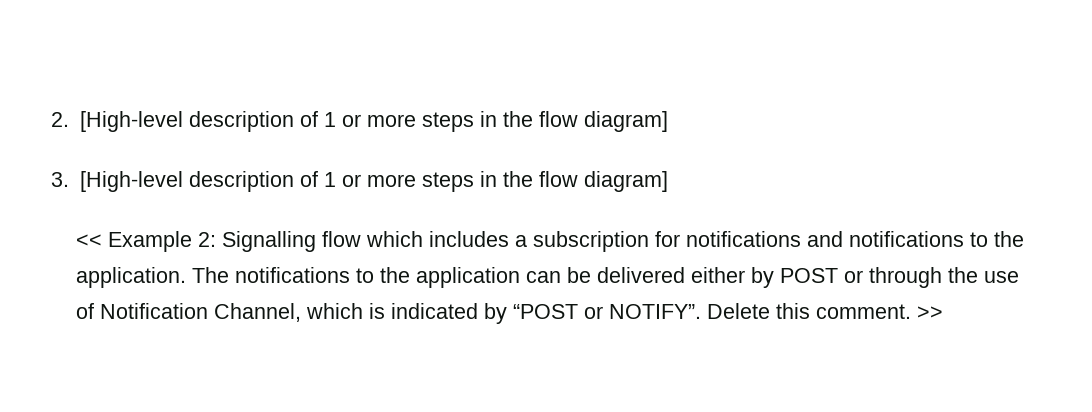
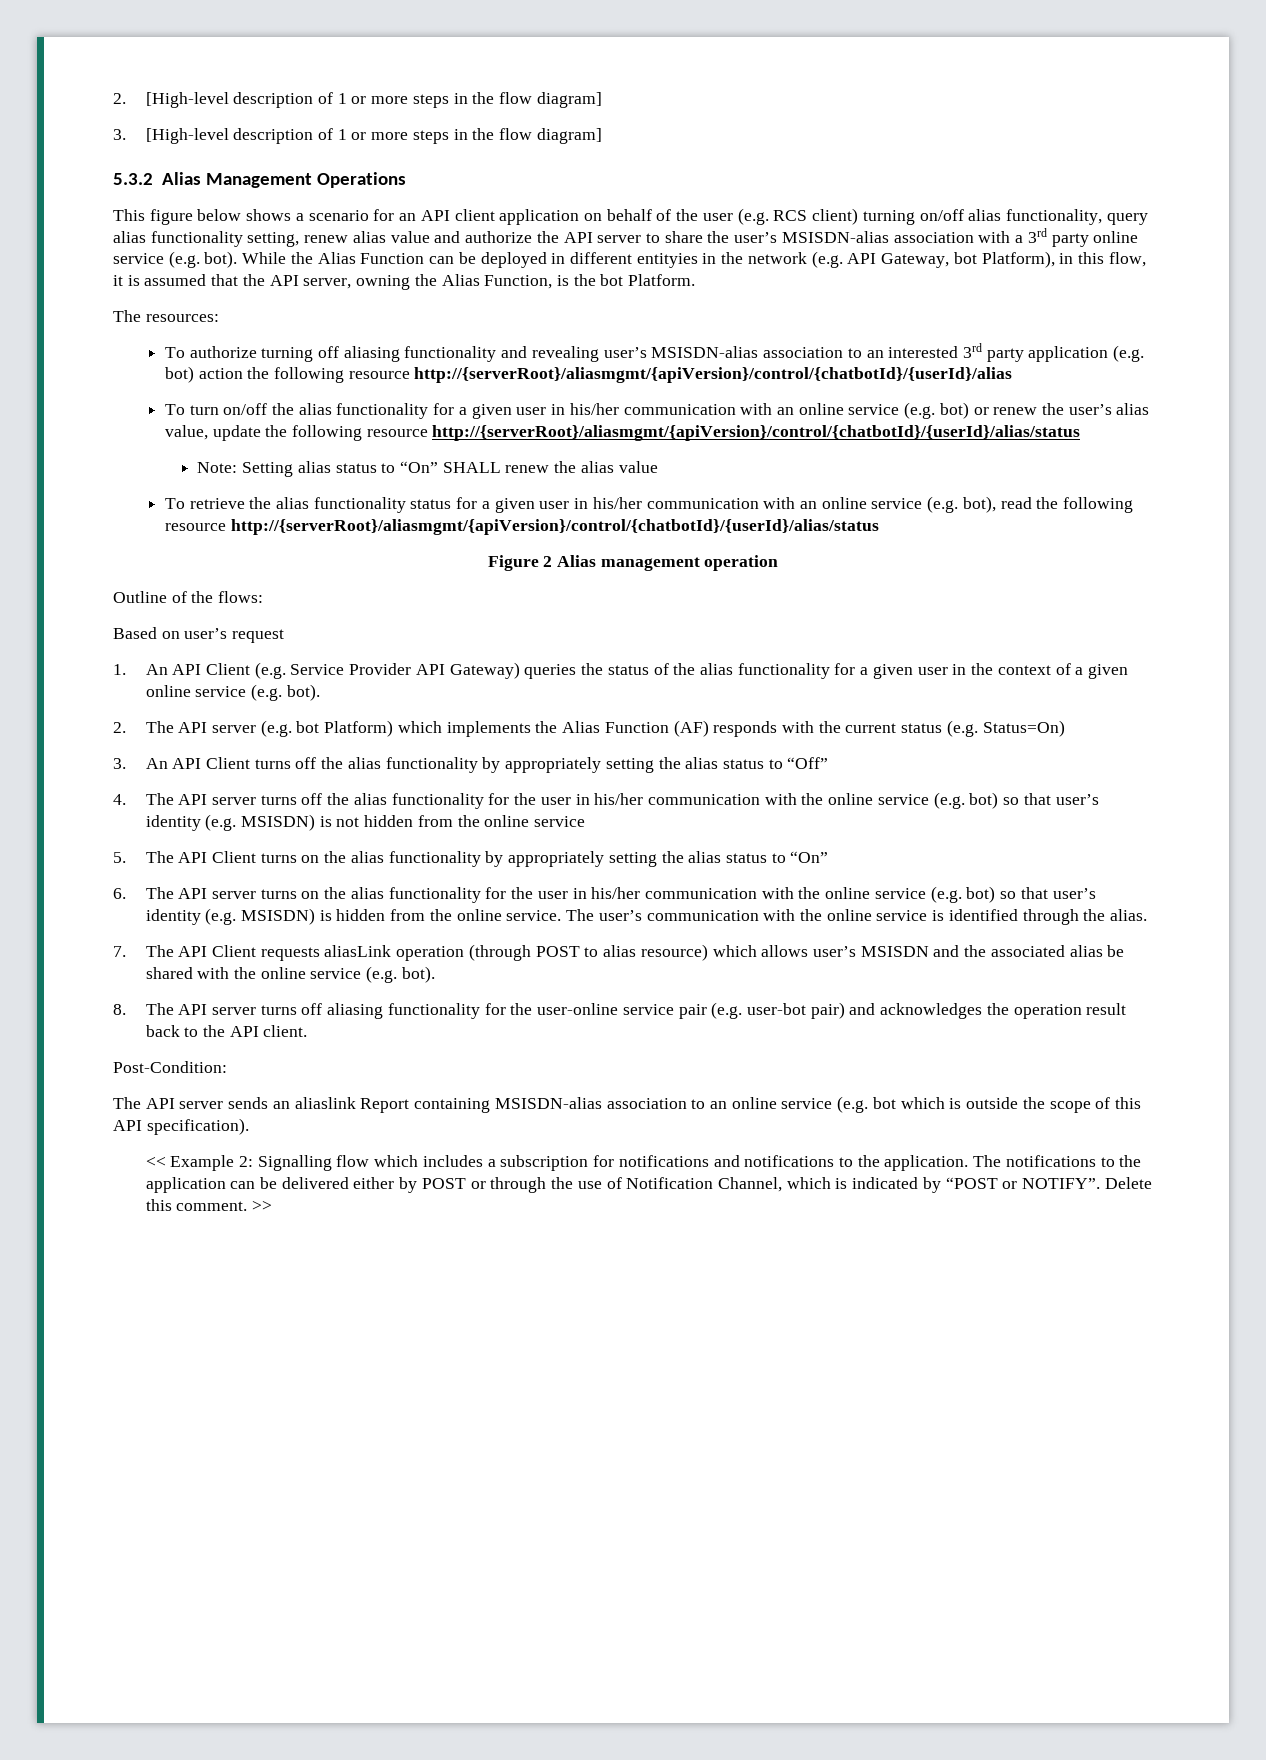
(668, 181) none -> [113,172,406,188] [113,208,1148,225] [113,228,1139,247] [113,251,1146,268] [113,274,696,290] [113,310,219,322] [164,343,1145,362] [164,366,1013,383] [164,402,1150,419] [164,425,1081,441] [197,461,658,477] [164,496,1134,513] [164,519,879,535] [487,555,779,571] [113,591,264,603] [113,627,285,643] [113,662,1128,679] [145,684,320,701] [113,720,1065,737] [113,757,829,773] [113,792,1099,809] [145,814,586,831] [113,851,829,867] [113,886,1096,903] [145,908,1148,925] [113,944,1125,961] [145,966,435,983] [113,1002,1127,1019] [145,1025,308,1037] [113,1061,227,1073] [113,1096,1141,1113] [113,1118,249,1135] // 5.3.2 Alias Management Operations // This figure below shows a scenario for an API client application on behalf of the user (e.g. RCS client) turning on/off alias functionality, query alias functionality setting, renew alias value and authorize the API server to share the user’s MSISDN-alias association with a 3rd party online service (e.g. bot). While the Alias Function can be deployed in different entityies in the network (e.g. API Gateway, bot Platform), in this flow, it is assumed that the API server, owning the Alias Function, is the bot Platform. // The resources: // To authorize turning off aliasing functionality and revealing user’s MSISDN-alias association to an interested 3rd party application (e.g. bot) action the following resource http://{serverRoot}/aliasmgmt/{apiVersion}/control/{chatbotId}/{userId}/alias // To turn on/off the alias functionality for a given user in his/her communication with an online service (e.g. bot) or renew the user’s alias value, update the following resource http://{serverRoot}/aliasmgmt/{apiVersion}/control/{chatbotId}/{userId}/alias/status // Note: Setting alias status to “On” SHALL renew the alias value // To retrieve the alias functionality status for a given user in his/her communication with an online service (e.g. bot), read the following resource http://{serverRoot}/aliasmgmt/{apiVersion}/control/{chatbotId}/{userId}/alias/status // Figure 2 Alias management operation // Outline of the flows: // Based on user’s request // 1. An API Client (e.g. Service Provider API Gateway) queries the status of the alias functionality for a given user in the context of a given online service (e.g. bot). // 2. The API server (e.g. bot Platform) which implements the Alias Function (AF) responds with the current status (e.g. Status=On) // 3. An API Client turns off the alias functionality by appropriately setting the alias status to “Off” // 4. The API server turns off the alias functionality for the user in his/her communication with the online service (e.g. bot) so that user’s identity (e.g. MSISDN) is not hidden from the online service // 5. The API Client turns on the alias functionality by appropriately setting the alias status to “On” // 6. The API server turns on the alias functionality for the user in his/her communication with the online service (e.g. bot) so that user’s identity (e.g. MSISDN) is hidden from the online service. The user’s communication with the online service is identified through the alias. // 7. The API Client requests aliasLink operation (through POST to alias resource) which allows user’s MSISDN and the associated alias be shared with the online service (e.g. bot). // 8. The API server turns off aliasing functionality for the user-online service pair (e.g. user-bot pair) and acknowledges the operation result back to the API client. // Post-Condition: // The API server sends an aliaslink Report containing MSISDN-alias association to an online service (e.g. bot which is outside the scope of this API specification).

